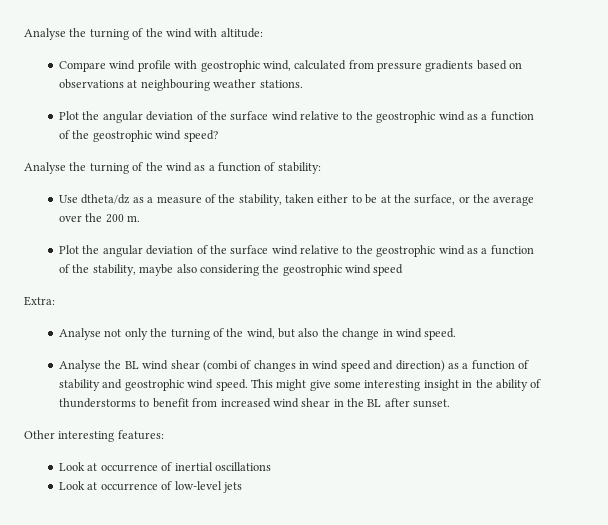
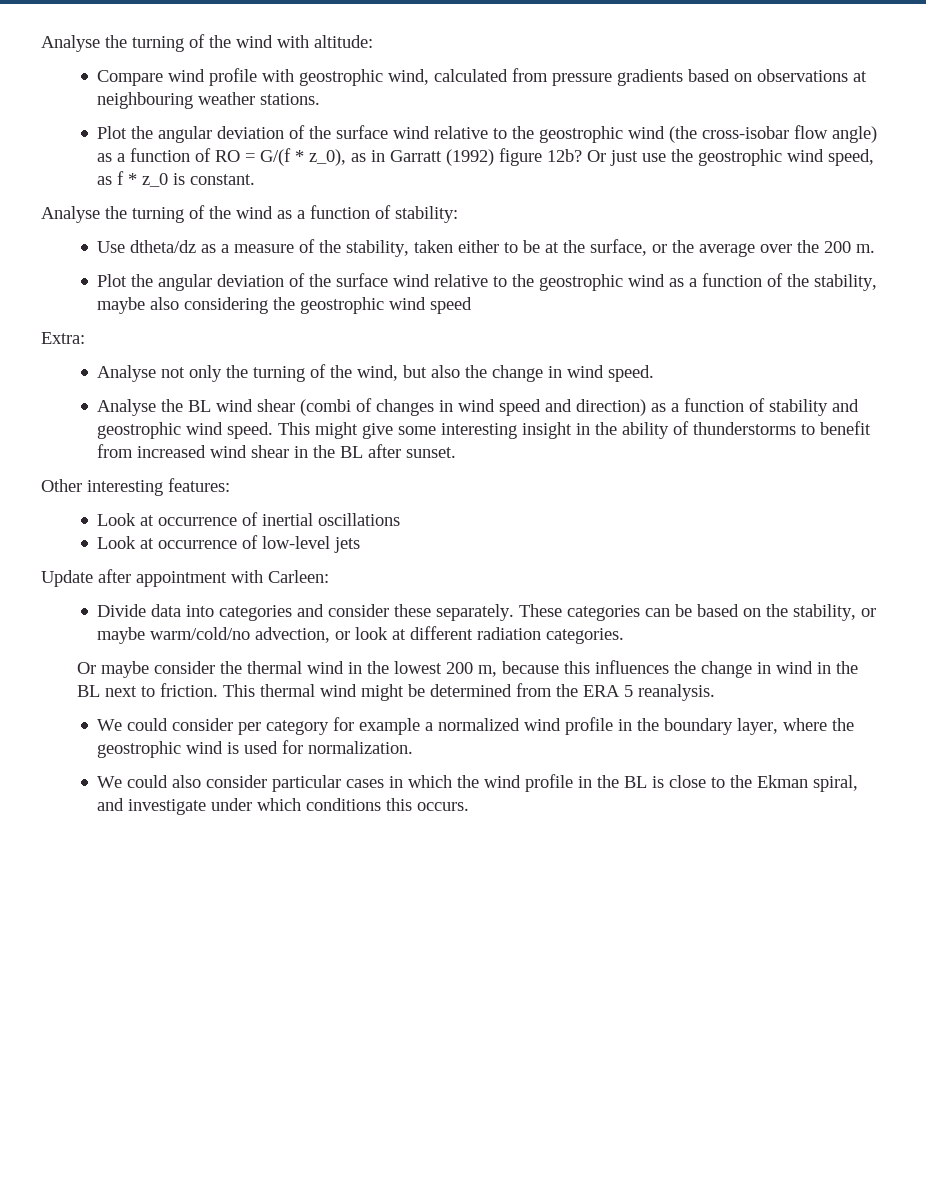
[466,111,534,121] [59,130,218,142] as a function of the geostrophic wind speed? -> [669,125,878,143] [97,148,875,166] [97,171,256,187] (the cross-isobar flow angle) as a function of RO = G/(f * z_0), as in Garratt (1992) figure 12b? Or just use the geostrophic wind speed, as f * z_0 is constant.
(242, 487) none -> [41,569,329,587] [97,604,877,621] [97,626,625,644] [76,660,858,678] [76,683,715,701] [97,717,855,735] [97,740,414,758] [97,774,859,792] [97,798,470,815] // Update after appointment with Carleen: // Divide data into categories and consider these separately. These categories can be based on the stability, or maybe warm/cold/no advection, or look at different radiation categories. // Or maybe consider the thermal wind in the lowest 200 m, because this influences the change in wind in the BL next to friction. This thermal wind might be determined from the ERA 5 reanalysis. // We could consider per category for example a normalized wind profile in the boundary layer, where the geostrophic wind is used for normalization. // We could also consider particular cases in which the wind profile in the BL is close to the Ekman spiral, and investigate under which conditions this occurs.

